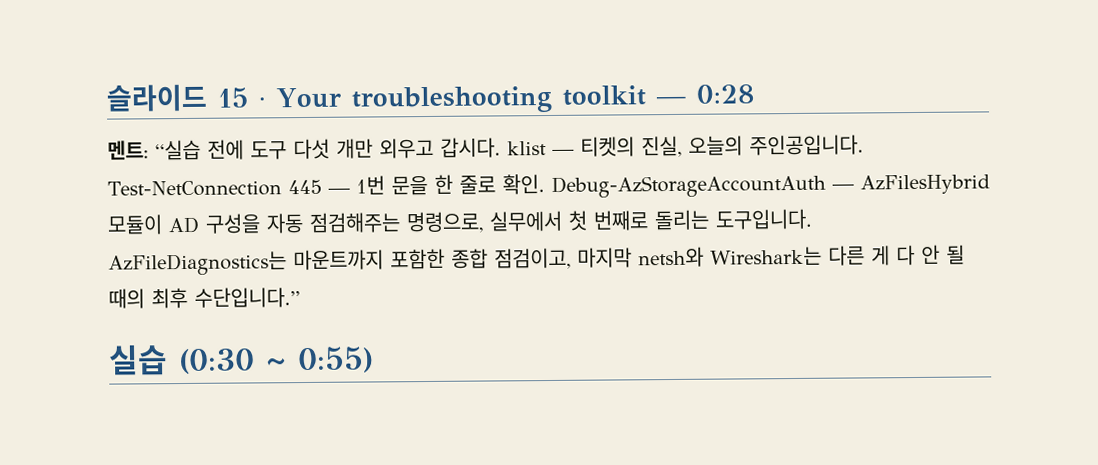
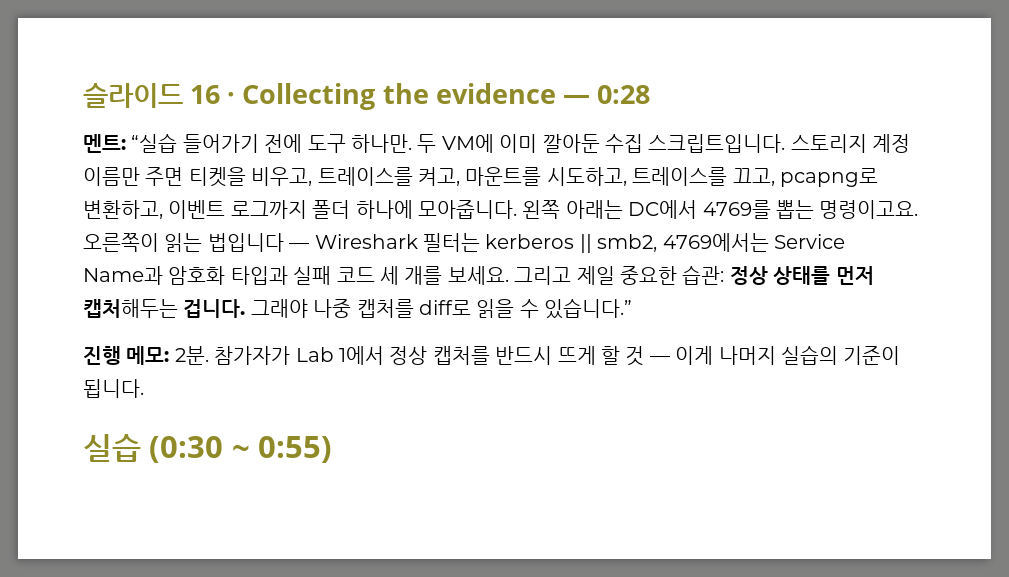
[217,85,646,114] 15 · Your troubleshooting toolkit -> [190,83,556,110] 16 · Collecting the evidence
(201, 150) none -> [182,134,259,153] 들어가기
[293,134,864,160] [107,174,990,198] [107,208,812,235] [108,244,965,276] [108,287,300,309] 다섯 개만 외우고 갑시다. klist — 티켓의 진실, 오늘의 주인공입니다. Test-NetConnection 445 — 1번 문을 한 줄로 확인. Debug-AzStorageAccountAuth — AzFilesHybrid 모듈이 AD 구성을 자동 점검해주는 명령으로, 실무에서 첫 번째로 돌리는 도구입니다. AzFileDiagnostics는 마운트까지 포함한 종합 점검이고, 마지막 netsh와 Wireshark는 다른 게 다 안 될 때의 최후 수단입니다.” -> [351,134,911,153] [83,167,878,187] [83,200,919,219] [83,233,845,253] [83,265,874,285] [83,298,633,319] [83,345,901,366] [83,379,144,398] 하나만. 두 VM에 이미 깔아둔 수집 스크립트입니다. 스토리지 계정 이름만 주면 티켓을 비우고, 트레이스를 켜고, 마운트를 시도하고, 트레이스를 끄고, pcapng로 변환하고, 이벤트 로그까지 폴더 하나에 모아줍니다. 왼쪽 아래는 DC에서 4769를 뽑는 명령이고요. 오른쪽이 읽는 법입니다 — Wireshark 필터는 kerberos || smb2, 4769에서는 Service Name과 암호화 타입과 실패 코드 세 개를 보세요. 그리고 제일 중요한 습관: 정상 상태를 먼저 캡처해두는 겁니다. 그래야 나중 캡처를 diff로 읽을 수 있습니다.” // 진행 메모: 2분. 참가자가 Lab 1에서 정상 캡처를 반드시 뜨게 할 것 — 이게 나머지 실습의 기준이 됩니다.

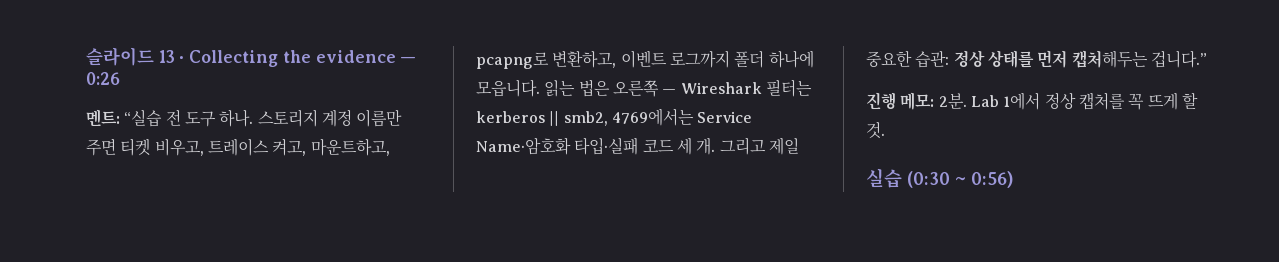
[190,85,221,104] 16 -> [158,50,175,63] 13
[597,85,651,104] 0:28 -> [86,72,120,85] 0:26
[182,134,911,153] [83,167,775,187] 들어가기 전에 도구 하나만. 두 VM에 이미 깔아둔 수집 스크립트입니다. 스토리지 계정 이름만 주면 티켓을 비우고, 트레이스를 켜고, 마운트를 시도하고, 트레이스를 끄고, -> [165,109,403,127] [86,138,390,156] 전 도구 하나. 스토리지 계정 이름만 주면 티켓 비우고, 트레이스 켜고, 마운트하고,
[418,200,919,219] [83,233,284,252] 모아줍니다. 왼쪽 아래는 DC에서 4769를 뽑는 명령이고요. 오른쪽이 읽는 법입니다 -> [476,79,659,97] 모읍니다. 읽는 법은 오른쪽
[83,266,509,285] Name과 암호화 타입과 실패 코드 세 개를 보세요. -> [476,137,716,155] Name·암호화 타입·실패 코드 세 개.
[183,298,633,319] 겁니다. 그래야 나중 캡처를 diff로 읽을 수 있습니다.” -> [1150,50,1207,68] 겁니다.”
[214,346,291,365] 참가자가 -> (967, 101) none
[495,346,553,365] 반드시 -> [1128,93,1145,110] 꼭
[625,345,901,366] [83,379,144,398] 것 — 이게 나머지 실습의 기준이 됩니다. -> [866,122,885,139] 것.
[258,436,333,463] 0:55) -> [971,171,1014,188] 0:56)

